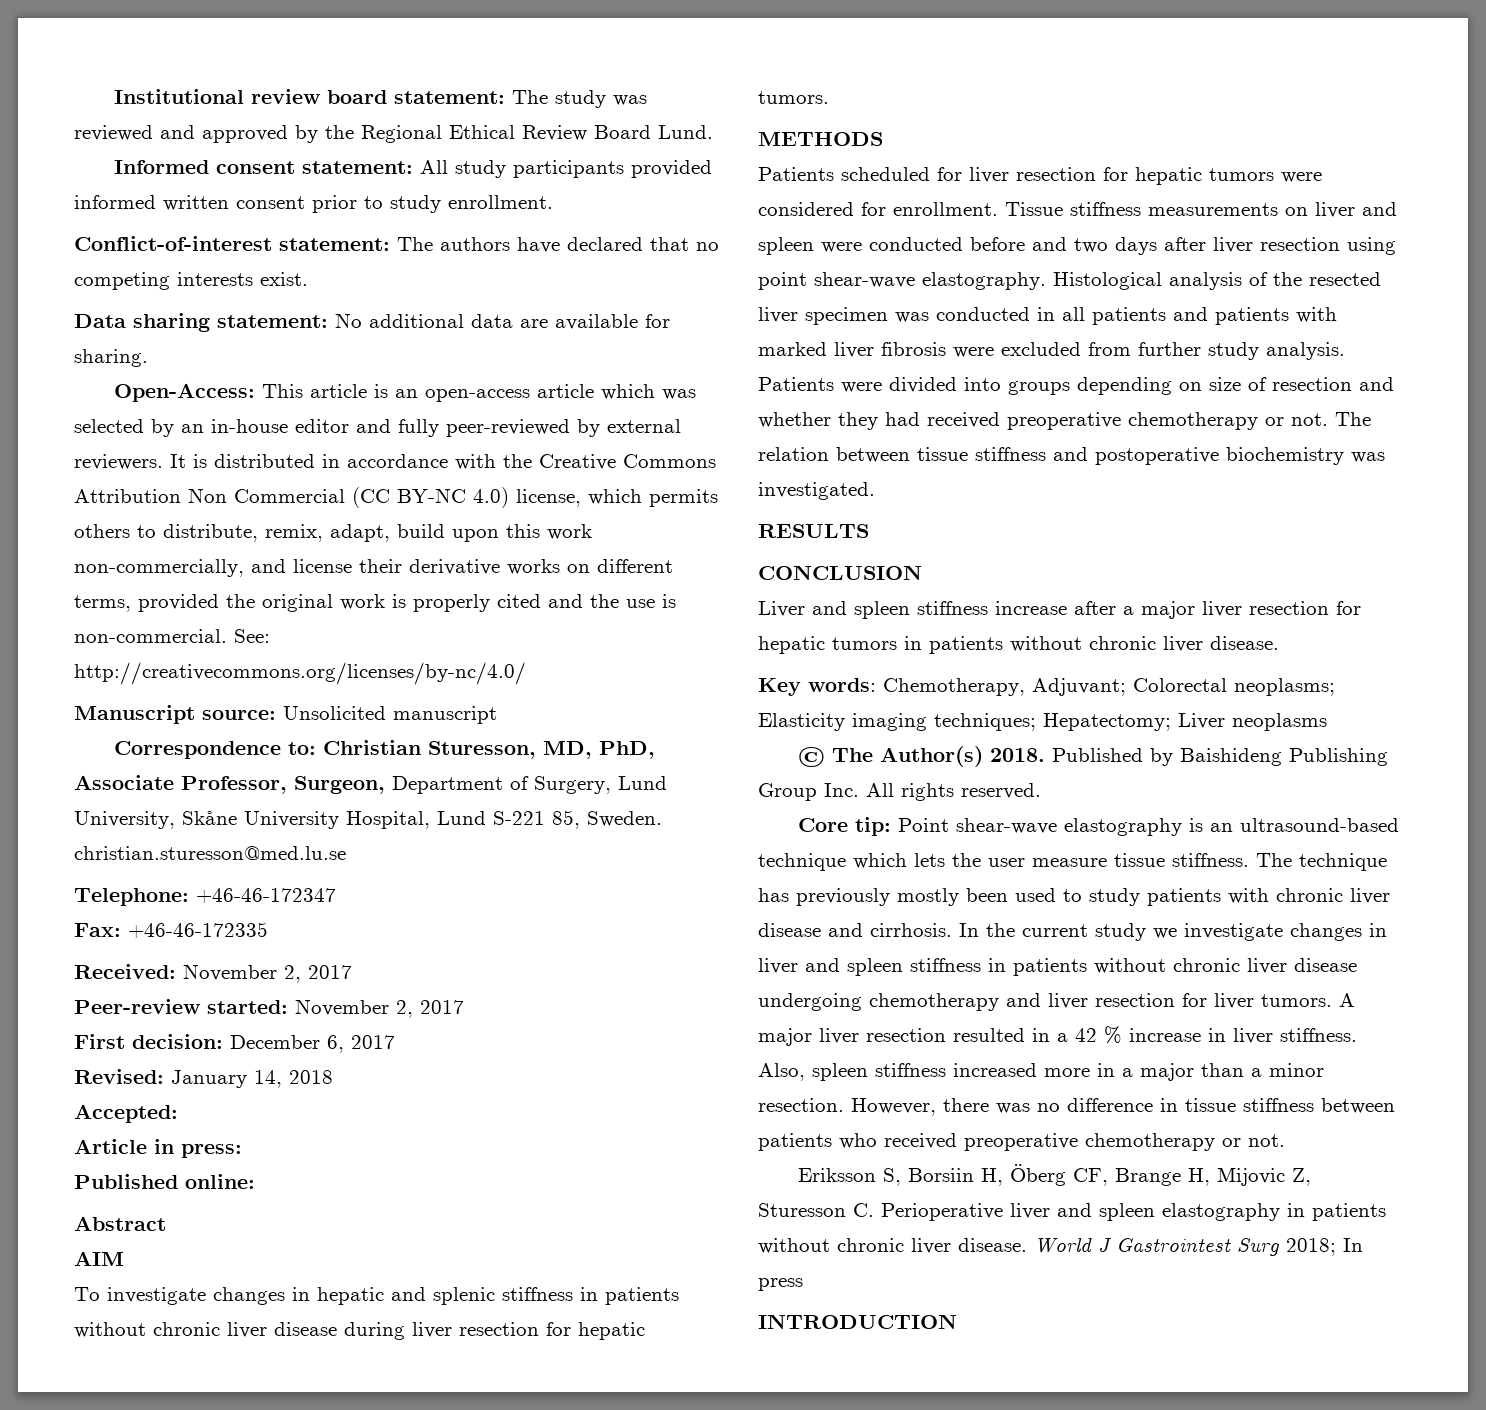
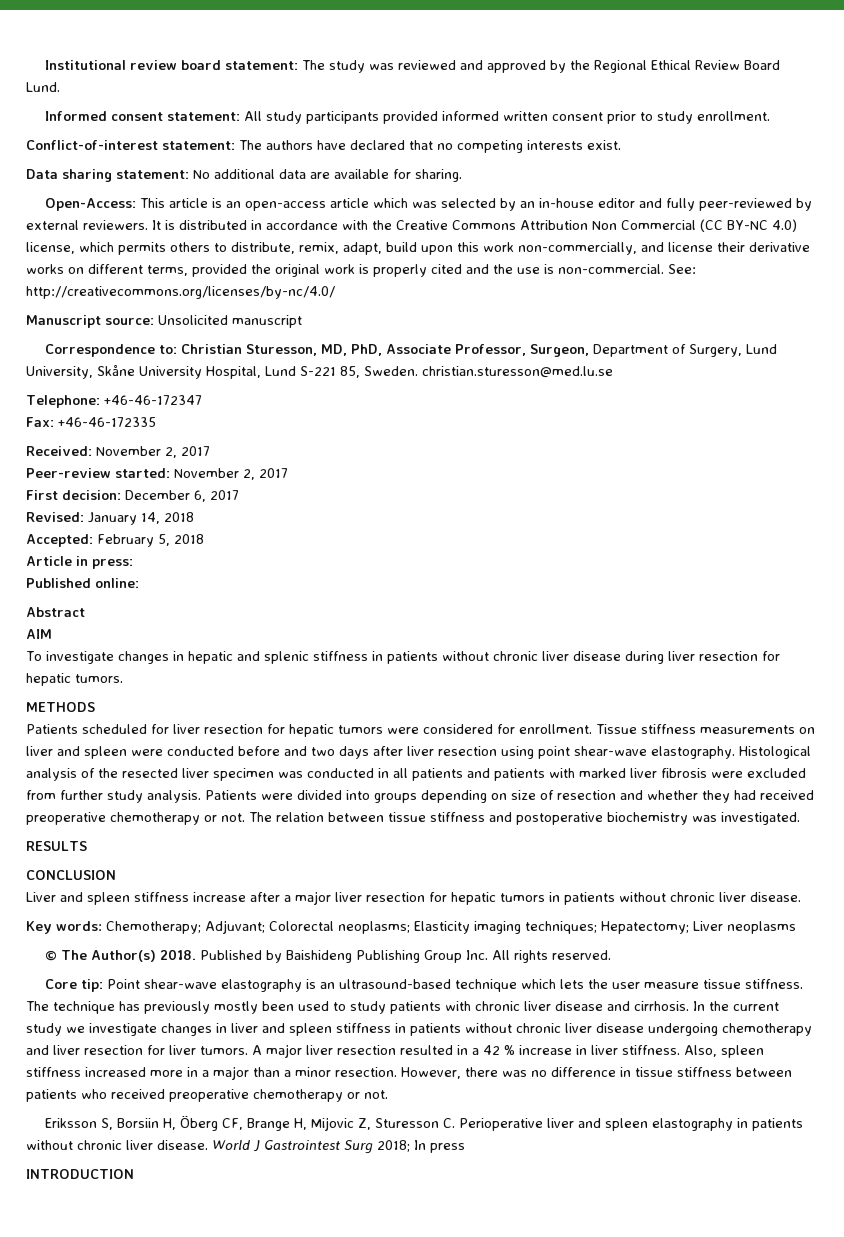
(178, 1113) none -> [97,534,204,547] February 5, 2018
[883,678,1025,696] Chemotherapy, -> [106,921,201,934] Chemotherapy;

